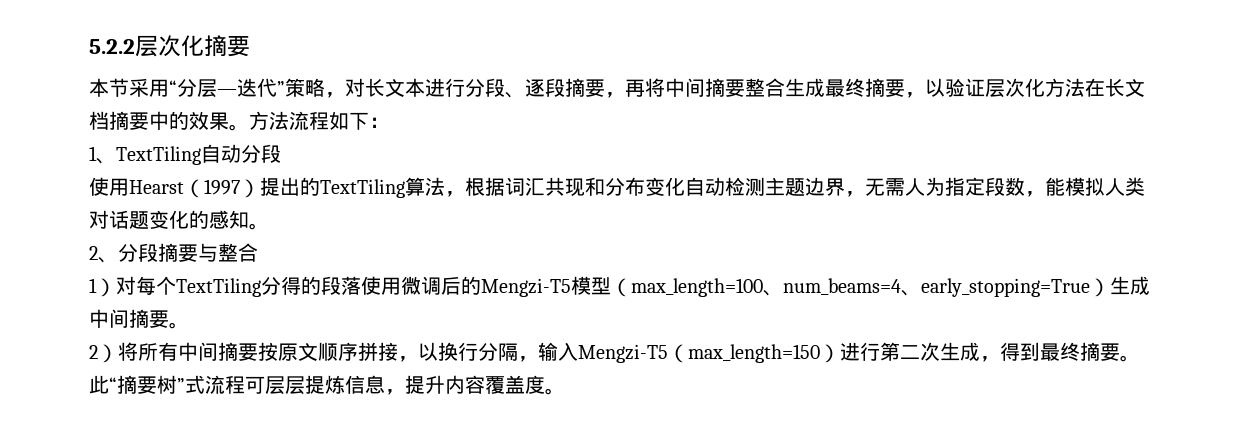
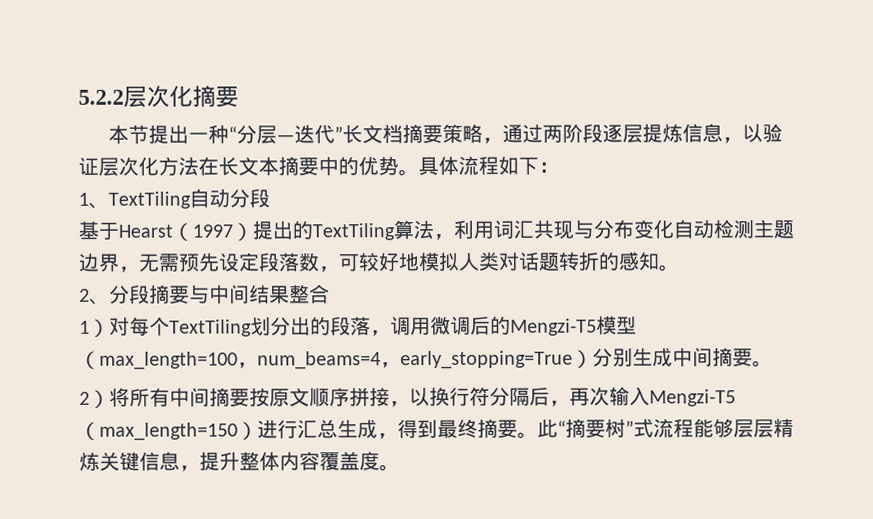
[129,78,169,97] 采用 -> [147,124,229,144] 提出一种
[285,78,905,98] 策略，对长文本进行分段、逐段摘要，再将中间摘要整合生成最终摘要 -> [341,123,723,144] 长文档摘要策略，通过两阶段逐层提炼信息
[89,111,109,130] 档 -> [258,156,279,176] 本
[189,111,289,131] 效果。方法 -> [358,155,459,177] 优势。具体
[89,177,129,196] 使用 -> [78,220,119,240] 基于
[465,177,505,196] 根据 -> [453,219,494,239] 利用
[585,177,605,196] 和 -> [573,219,594,239] 与
[905,177,1065,197] 人为指定段数，能 -> [178,252,420,273] 预先设定段落数，可较好地
[149,210,189,229] 变化 -> [558,251,600,271] 转折
(218, 252) none -> [209,284,290,304] 中间结果
[261,276,381,295] 分得的段落使 -> [250,316,411,337] 划分出的段落，调
[763,278,1110,297] 、num_beams=4、early_stopping=True） -> [237,347,633,370] ，num_beams=4，early_stopping=True）分别
[478,342,538,362] 分隔， -> [469,386,610,407] 符分隔后，再次
[880,342,940,361] 第二次 -> [297,419,338,439] 汇总
[245,375,345,395] 可层层提炼 -> [693,418,794,439] [79,451,140,471] 能够层层精炼关键
(445, 384) none -> [239,451,280,471] 整体

